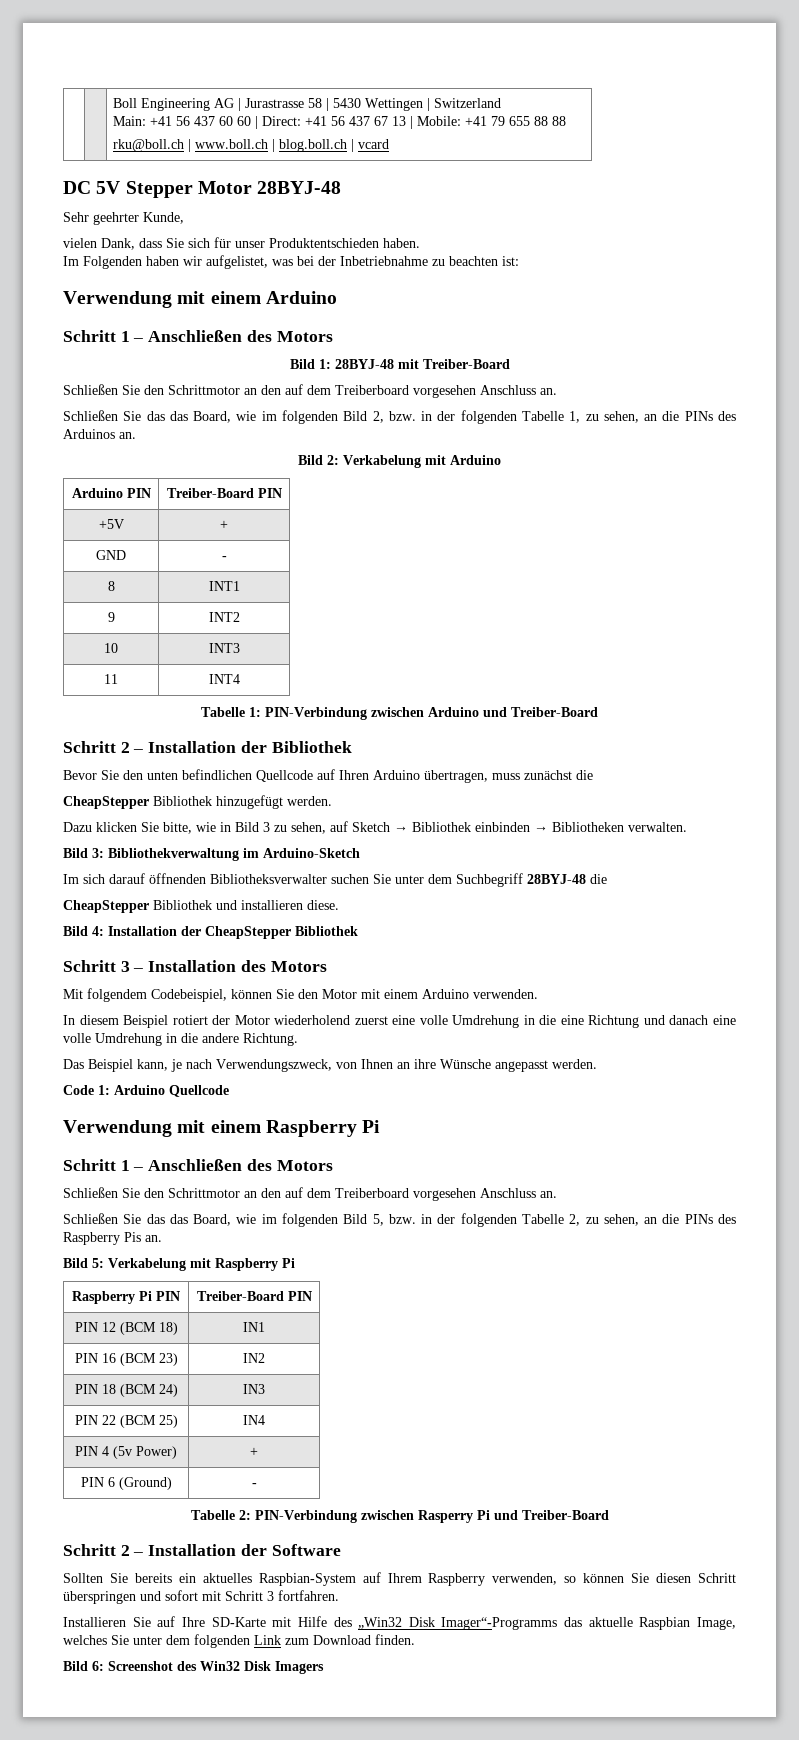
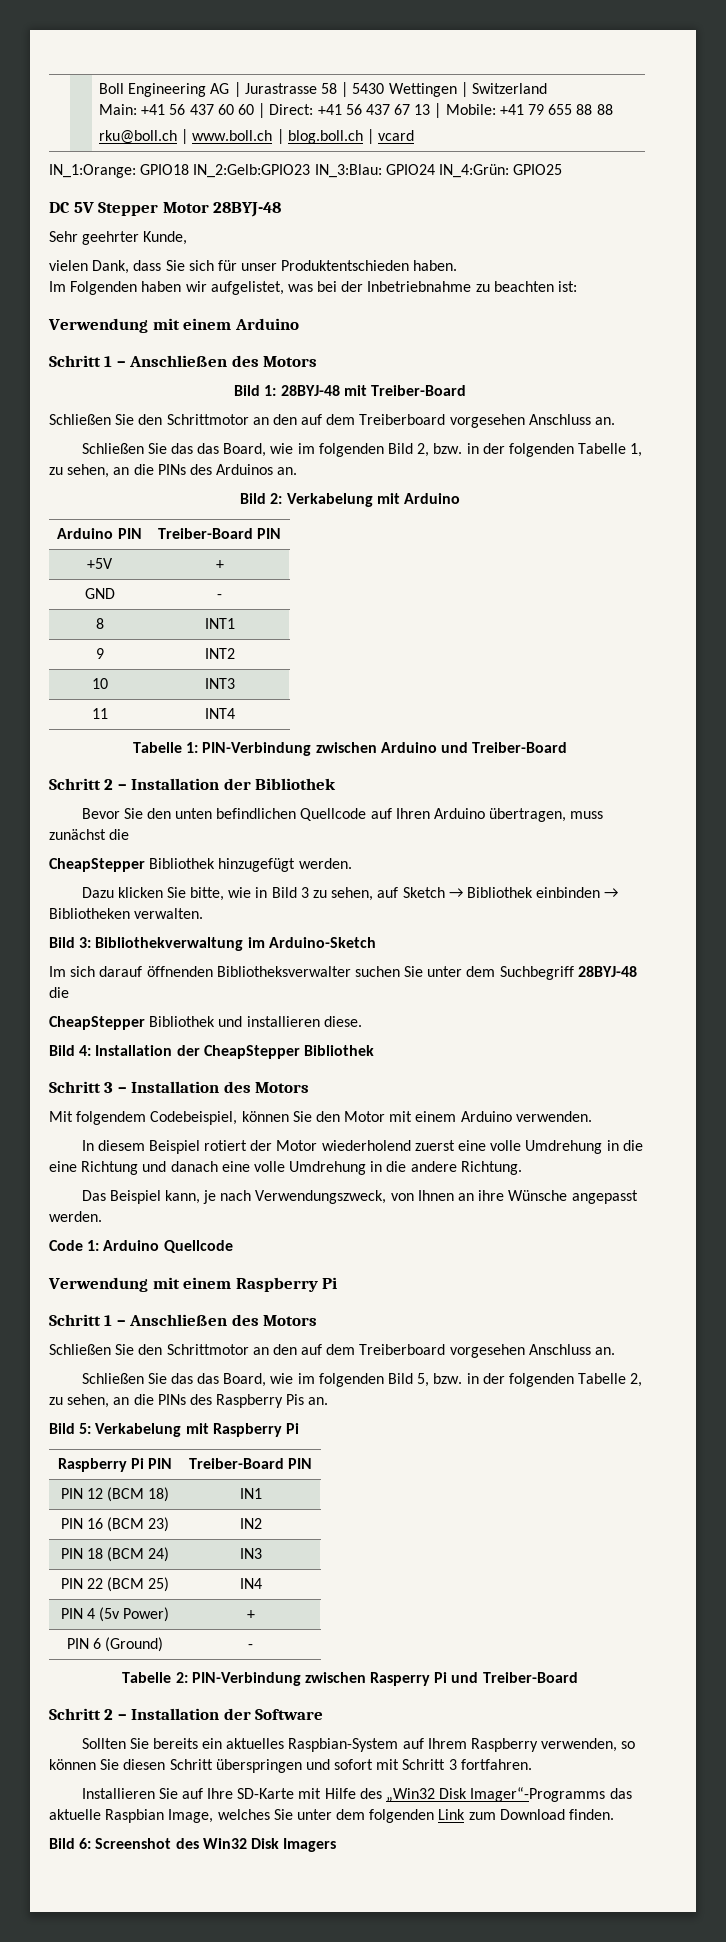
(390, 144) none -> [49,164,563,178] // IN_1:Orange: GPIO18 IN_2:Gelb:GPIO23 IN_3:Blau: GPIO24 IN_4:Grün: GPIO25

